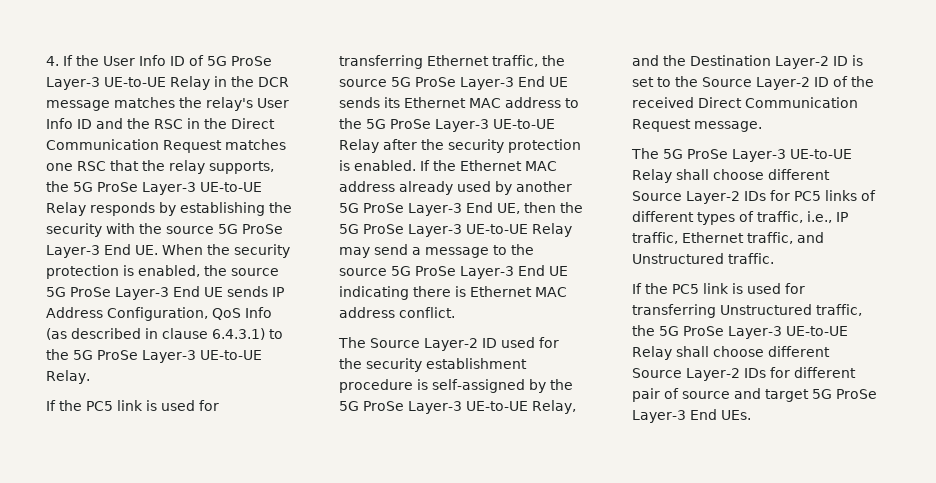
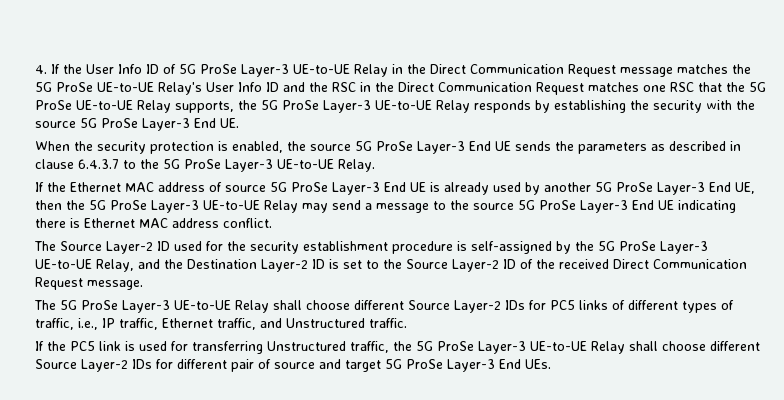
[258,77,290,87] [46,97,254,111] DCR message matches the relay's -> [429,64,751,77] [34,82,202,95] Direct Communication Request message matches the 5G ProSe UE-to-UE Relay's
[169,160,206,174] relay -> [748,82,766,92] [34,100,171,113] 5G ProSe UE-to-UE Relay
(159, 250) none -> (239, 123) //
[272,287,285,297] [46,307,273,321] [46,328,68,340] IP Address Configuration, QoS Info (as -> [554,141,665,154] the parameters as
[212,328,266,340] 6.4.3.1) -> [77,159,119,169] 6.4.3.7
[86,400,220,411] [339,55,566,69] [339,76,569,90] [339,97,580,108] [339,118,556,132] [339,139,582,153] [339,160,558,171] [339,181,396,192] PC5 link is used for transferring Ethernet traffic, the source 5G ProSe Layer-3 End UE sends its Ethernet MAC address to the 5G ProSe Layer-3 UE-to-UE Relay after the security protection is enabled. If the Ethernet MAC address -> [69,182,440,195] Ethernet MAC address of source 5G ProSe Layer-3 End UE is

